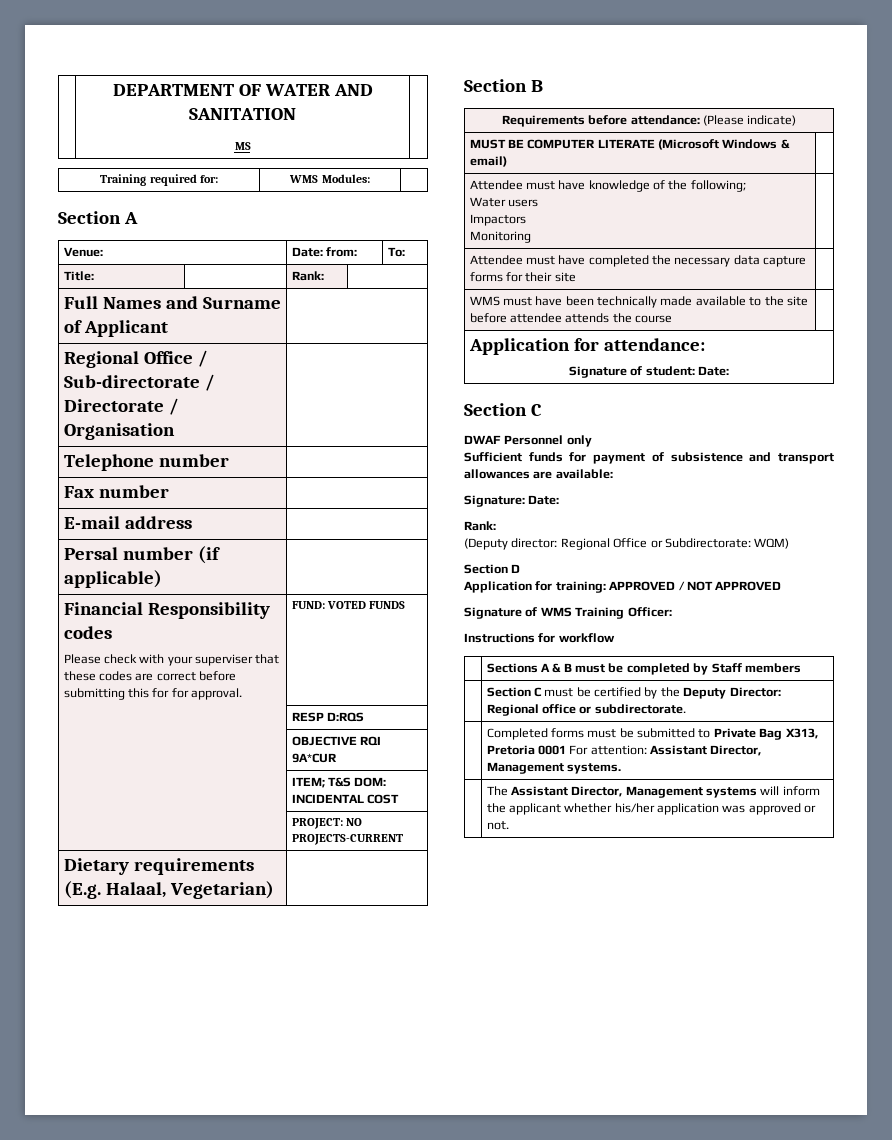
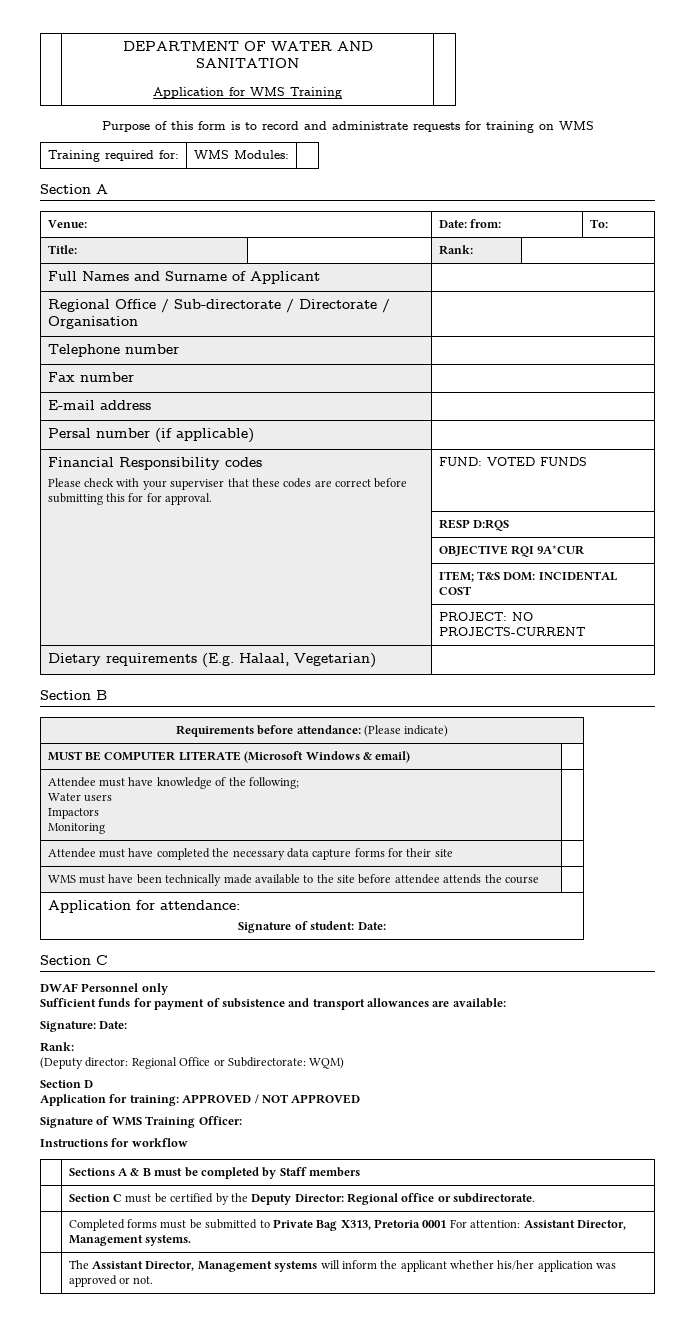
[234,142,251,150] MS | -> [153,87,342,99] [101,121,594,133] Application for WMS Training | // Purpose of this form is to record and administrate requests for training on WMS

